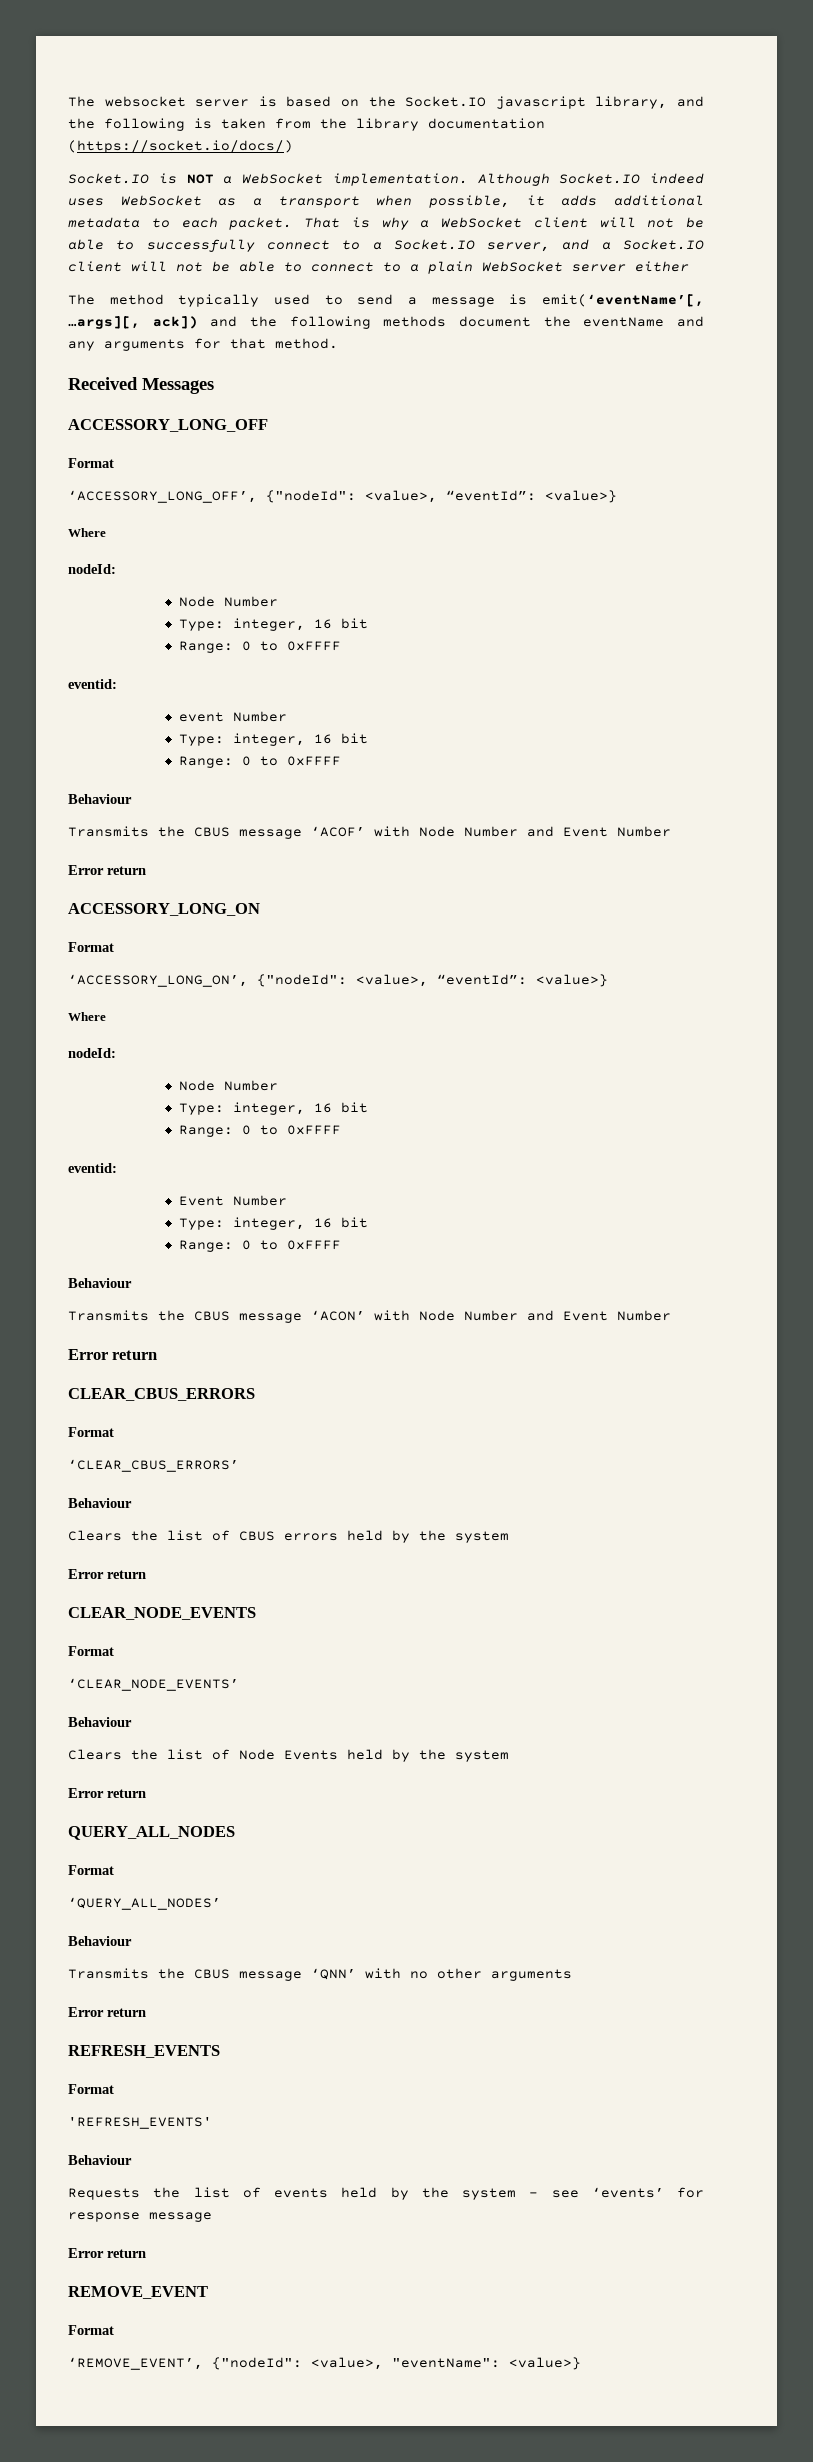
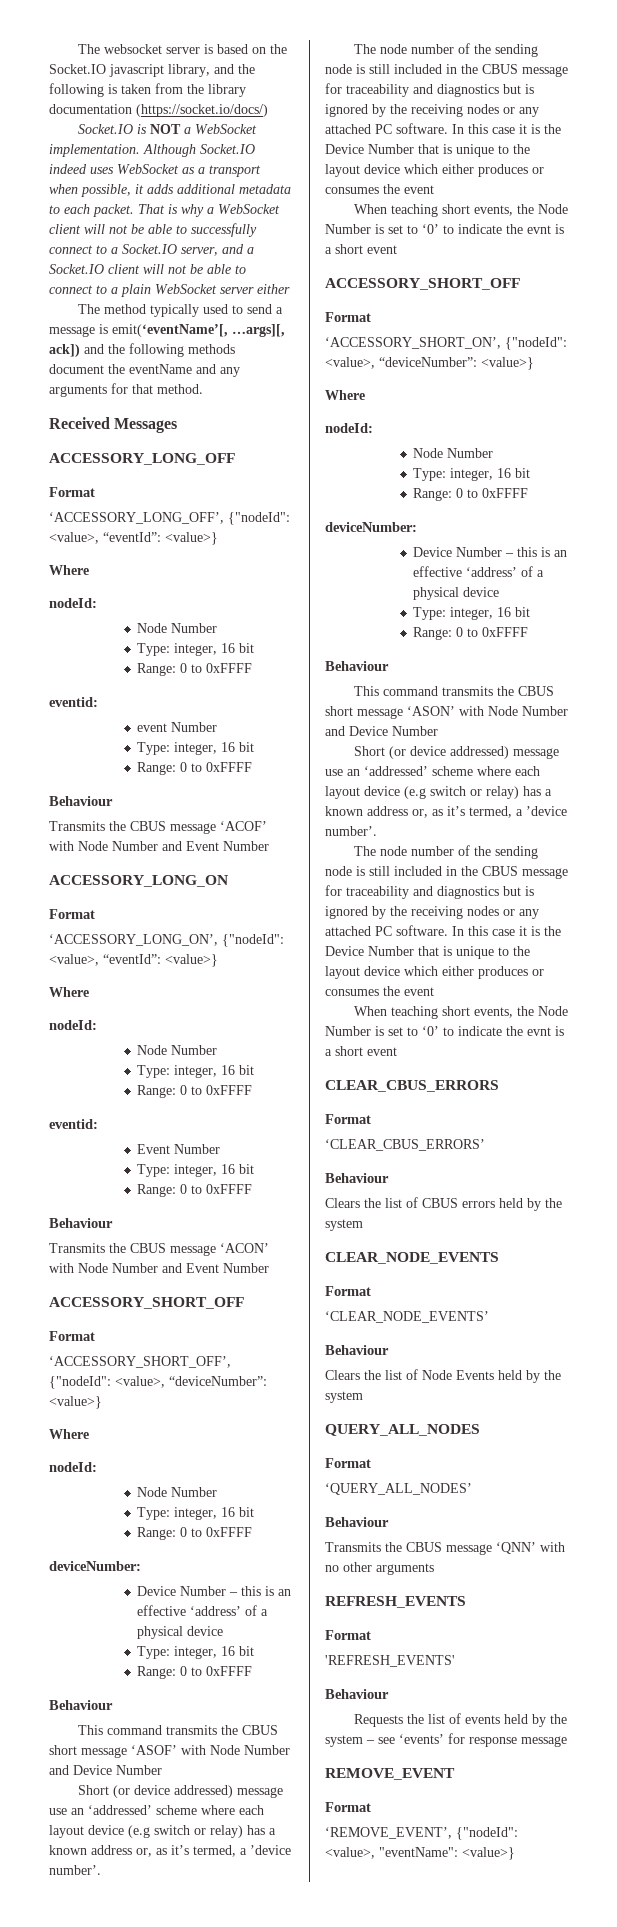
[68,865,146,875] // Error return -> (269, 846) none
[68,1349,158,1360] Error return -> [49,1297,244,1309] [49,1331,95,1341] [49,1356,231,1368] [49,1376,267,1389] [49,1396,102,1409] [49,1429,89,1439] [49,1462,97,1472] [137,1487,218,1497] [137,1507,255,1520] [137,1527,253,1540] [49,1561,141,1571] [137,1586,292,1596] [137,1605,269,1616] [137,1626,224,1639] [137,1646,255,1659] [137,1666,253,1679] [49,1700,113,1710] [77,1725,278,1735] [49,1745,290,1758] [49,1765,162,1775] [77,1785,283,1798] [49,1805,264,1815] [49,1825,276,1838] [49,1845,291,1857] [49,1865,101,1875] [353,43,538,57] [325,64,568,77] [325,83,534,97] [325,104,539,117] [325,123,561,134] [325,144,530,157] [325,164,544,177] [325,184,434,194] [353,204,568,217] [325,224,564,234] [325,244,397,254] [325,278,520,290] [325,312,371,322] [325,337,567,350] [325,357,534,370] [325,390,365,400] [325,423,373,433] [413,448,494,458] [413,468,531,481] [413,488,529,501] [325,522,417,532] [413,547,568,557] [413,566,545,577] [413,587,500,600] [413,607,531,620] [413,627,529,640] [325,661,389,671] [353,686,554,696] [325,706,568,719] [325,726,438,736] [353,746,559,759] [325,766,540,776] [325,786,552,799] [325,806,567,818] [325,826,377,836] [353,845,538,859] [325,866,568,879] [325,885,534,899] [325,906,539,919] [325,925,561,936] [325,946,530,959] [325,966,544,979] [325,986,434,996] [353,1006,568,1019] [325,1026,564,1036] [325,1046,397,1056] ACCESSORY_SHORT_OFF // Format // ‘ACCESSORY_SHORT_OFF’, {"nodeId": <value>, “deviceNumber”: <value>} // Where // nodeId: // Node Number // Type: integer, 16 bit // Range: 0 to 0xFFFF // deviceNumber: // Device Number – this is an effective ‘address’ of a physical device // Type: integer, 16 bit // Range: 0 to 0xFFFF // Behaviour // This command transmits the CBUS short message ‘ASOF’ with Node Number and Device Number // Short (or device addressed) message use an ‘addressed’ scheme where each layout device (e.g switch or relay) has a known address or, as it’s termed, a ’device number’. // The node number of the sending node is still included in the CBUS message for traceability and diagnostics but is ignored by the receiving nodes or any attached PC software. In this case it is the Device Number that is unique to the layout device which either produces or consumes the event // When teaching short events, the Node Number is set to ‘0’ to indicate the evnt is a short event // ACCESSORY_SHORT_OFF // Format // ‘ACCESSORY_SHORT_ON’, {"nodeId": <value>, “deviceNumber”: <value>} // Where // nodeId: // Node Number // Type: integer, 16 bit // Range: 0 to 0xFFFF // deviceNumber: // Device Number – this is an effective ‘address’ of a physical device // Type: integer, 16 bit // Range: 0 to 0xFFFF // Behaviour // This command transmits the CBUS short message ‘ASON’ with Node Number and Device Number // Short (or device addressed) message use an ‘addressed’ scheme where each layout device (e.g switch or relay) has a known address or, as it’s termed, a ’device number’. // The node number of the sending node is still included in the CBUS message for traceability and diagnostics but is ignored by the receiving nodes or any attached PC software. In this case it is the Device Number that is unique to the layout device which either produces or consumes the event // When teaching short events, the Node Number is set to ‘0’ to indicate the evnt is a short event
[68,1569,146,1579] // Error return -> (363, 1225) none
[68,1788,146,1798] // Error return -> (363, 1397) none
[68,2007,146,2017] // Error return -> (434, 1569) none
[68,2248,146,2258] // Error return -> (567, 1741) none

